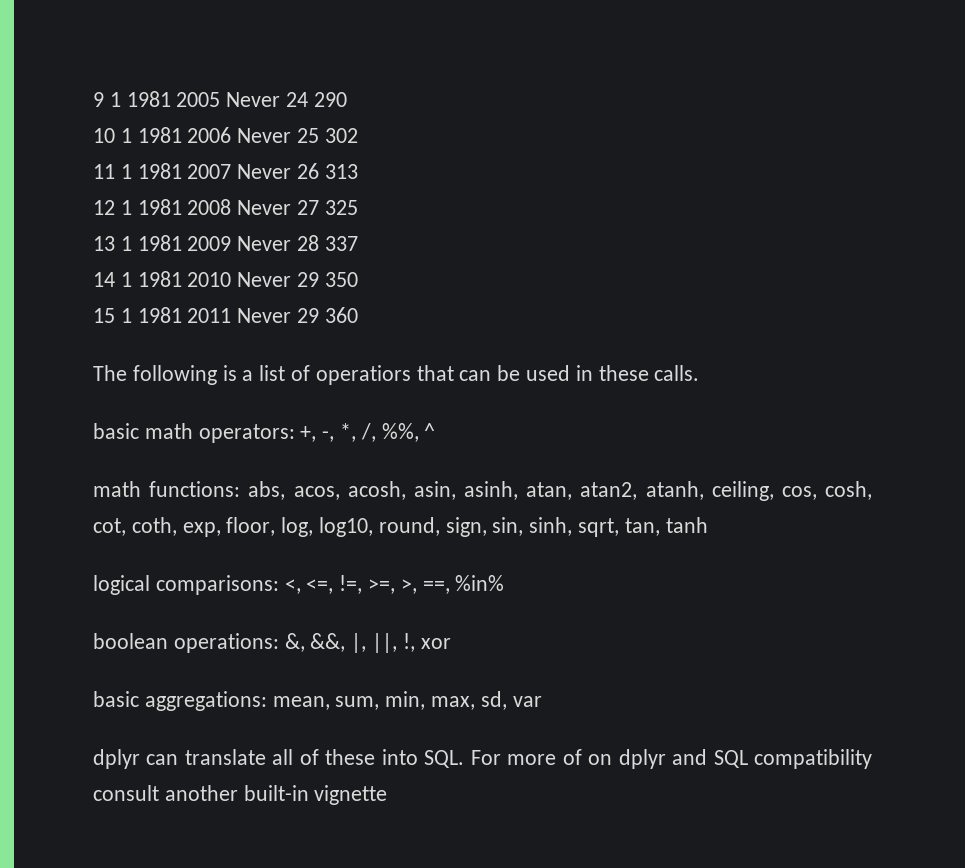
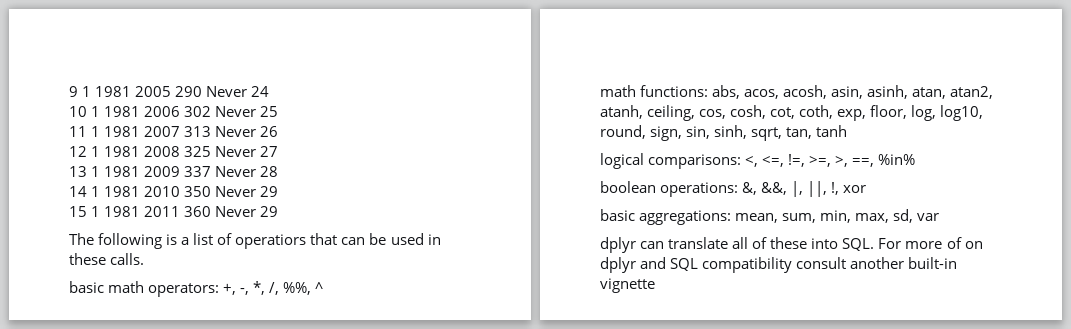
(221, 99) none -> [175,86,203,97] 290
[313,92,347,107] 290 -> (270, 91) none
(232, 135) none -> [184,106,212,117] 302
[324,128,358,143] 302 -> (279, 111) none
(232, 171) none -> [184,126,212,137] 313
[324,164,358,179] 313 -> (279, 131) none
(232, 207) none -> [184,146,212,157] 325
[324,200,358,215] 325 -> (279, 151) none
(232, 243) none -> [184,166,212,177] 337
[324,236,358,251] 337 -> (279, 171) none
[237,272,358,287] Never 29 350 -> [184,186,279,197] 350 Never 29
[237,307,358,323] Never 29 360 -> [184,206,279,217] 360 Never 29

